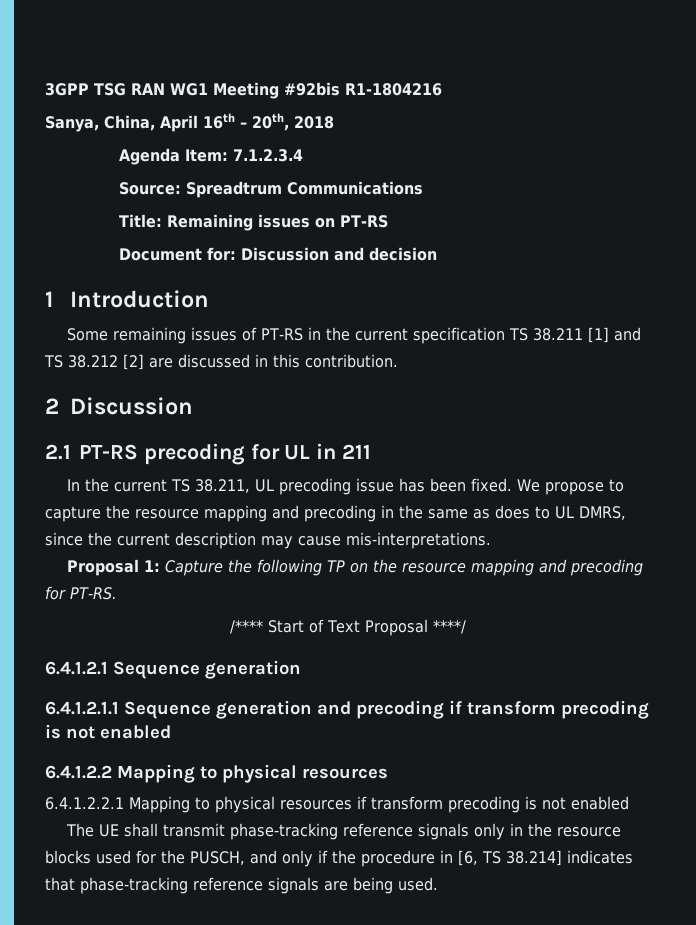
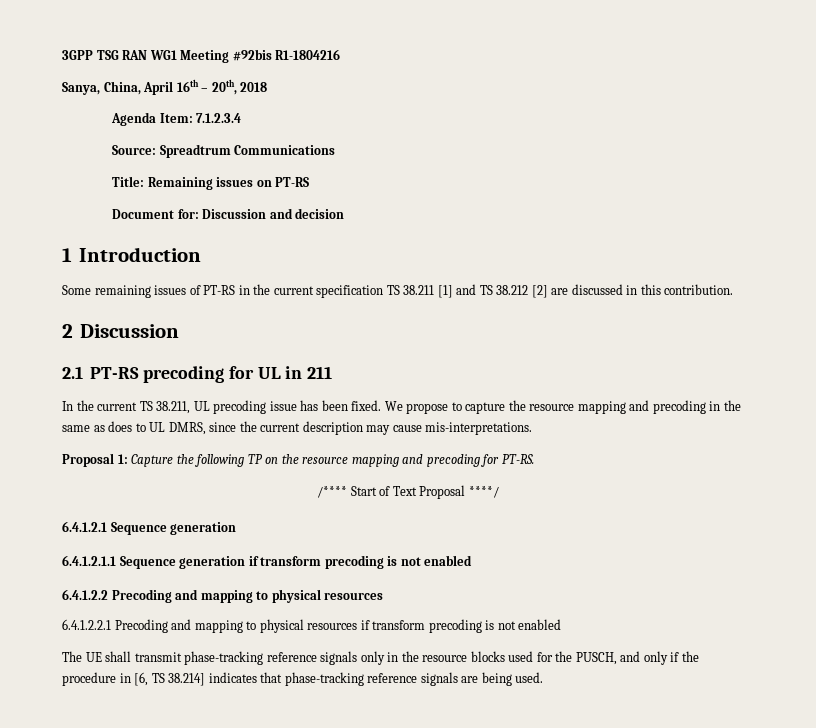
[317,700,444,719] and precoding -> (246, 562) none
[117,764,195,783] Mapping -> [111,589,253,603] Precoding and mapping
[129,796,190,813] Mapping -> [114,619,243,633] Precoding and mapping

